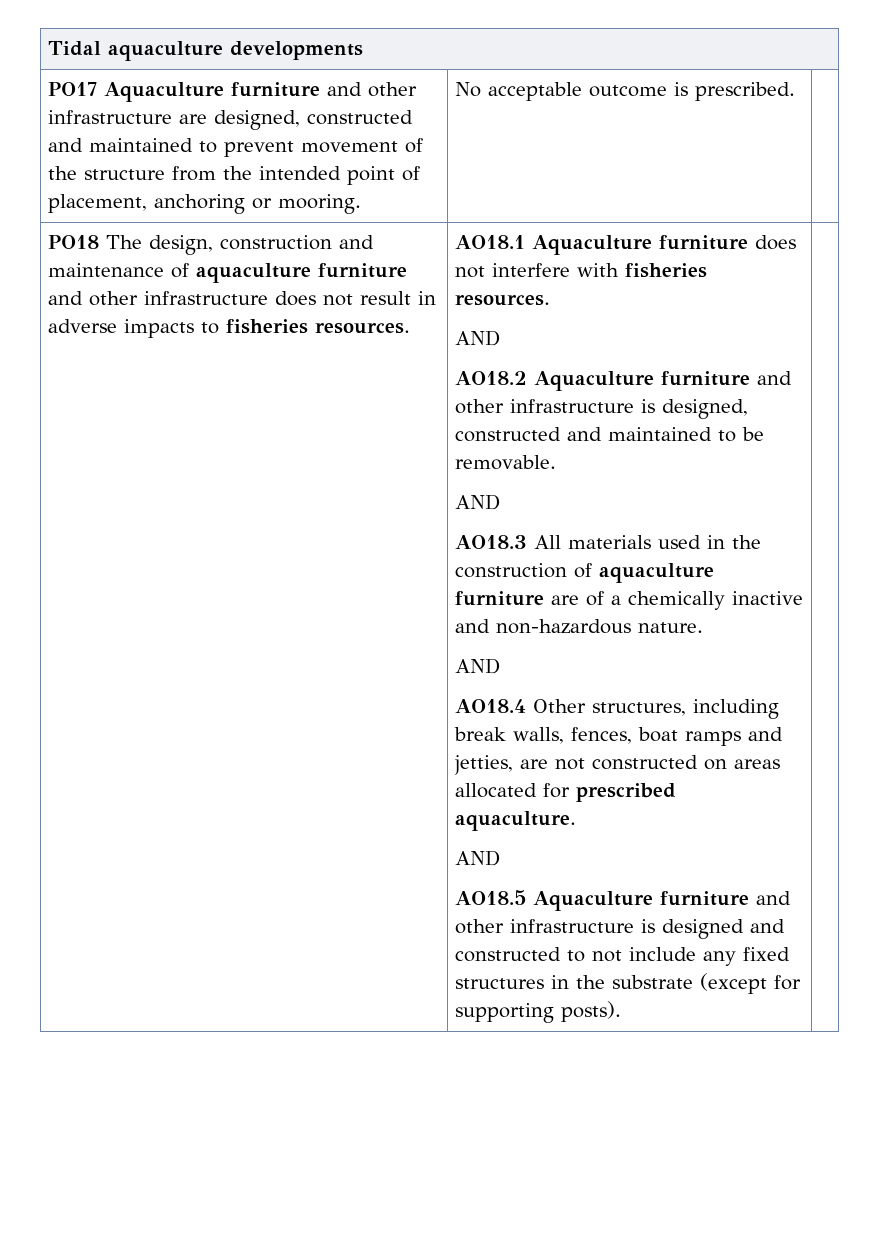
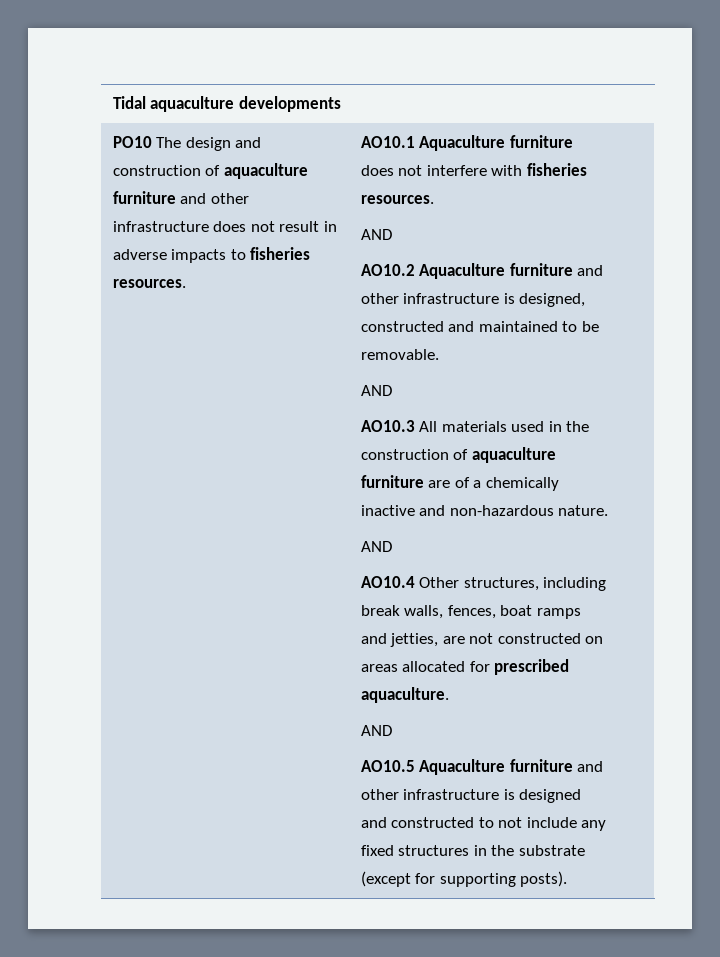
[48,82,418,102] [48,110,414,130] [48,138,424,157] [48,166,421,185] [48,194,362,214] [455,82,796,101] [48,235,375,255] [48,263,165,277] PO17 Aquaculture furniture and other infrastructure are designed, constructed and maintained to prevent movement of the structure from the intended point of placement, anchoring or mooring. | No acceptable outcome is prescribed. | // PO18 The design, construction and maintenance -> [113,136,262,151] [113,165,202,176] PO10 The design and construction
[455,235,526,249] AO18.1 -> [361,136,416,148] AO10.1
[455,371,528,385] AO18.2 -> [361,264,416,276] AO10.2
[455,535,528,549] AO18.3 -> [361,420,416,432] AO10.3
[455,699,527,713] AO18.4 -> [361,576,416,588] AO10.4
[455,890,527,905] AO18.5 -> [361,760,416,772] AO10.5

